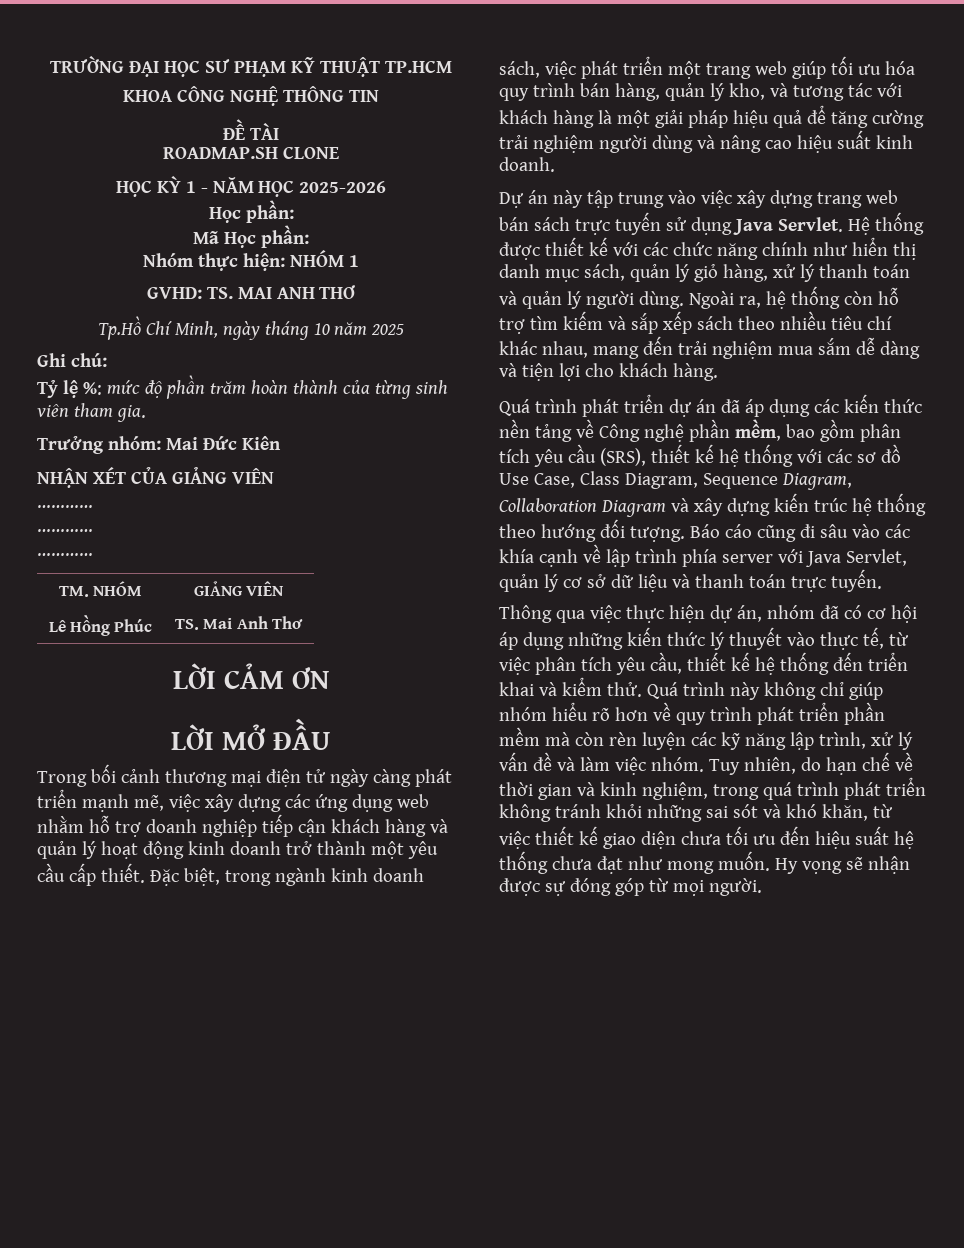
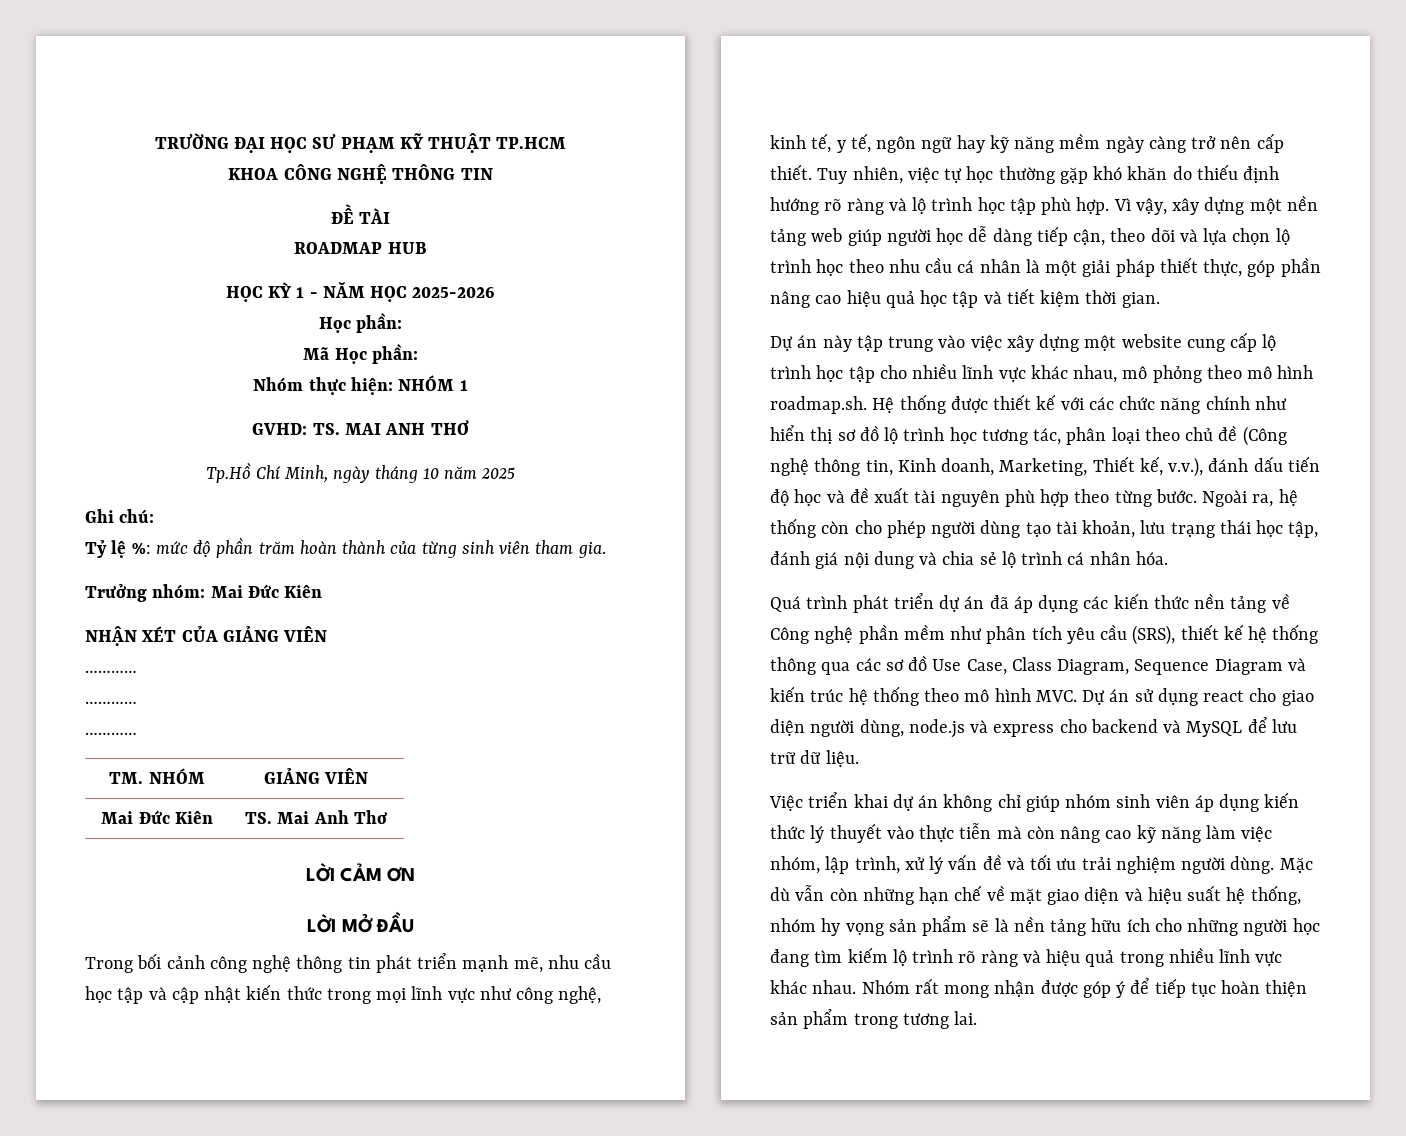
[163,146,339,159] ROADMAP.SH CLONE -> [294,242,427,254] ROADMAP HUB
[48,615,153,636] Lê Hồng Phúc -> [101,810,213,824] Mai Đức Kiên
[164,769,452,787] [37,789,429,812] [37,814,448,837] [37,841,438,859] [37,863,424,886] [499,56,915,79] [499,83,902,101] [499,105,924,128] [499,130,913,153] [499,157,555,172] thương mại điện tử ngày càng phát triển mạnh mẽ, việc xây dựng các ứng dụng web nhằm hỗ trợ doanh nghiệp tiếp cận khách hàng và quản lý hoạt động kinh doanh trở thành một yêu cầu cấp thiết. Đặc biệt, trong ngành kinh doanh sách, việc phát triển một trang web giúp tối ưu hóa quy trình bán hàng, quản lý kho, và tương tác với khách hàng là một giải pháp hiệu quả để tăng cường trải nghiệm người dùng và nâng cao hiệu suất kinh doanh. -> [209,953,612,973] [85,984,602,1004] [770,133,1284,153] [770,164,1280,184] [770,195,1318,215] [770,226,1290,246] [770,257,1321,277] [770,288,1160,308] công nghệ thông tin phát triển mạnh mẽ, nhu cầu học tập và cập nhật kiến thức trong mọi lĩnh vực như công nghệ, kinh tế, y tế, ngôn ngữ hay kỹ năng mềm ngày càng trở nên cấp thiết. Tuy nhiên, việc tự học thường gặp khó khăn do thiếu định hướng rõ ràng và lộ trình học tập phù hợp. Vì vậy, xây dựng một nền tảng web giúp người học dễ dàng tiếp cận, theo dõi và lựa chọn lộ trình học theo nhu cầu cá nhân là một giải pháp thiết thực, góp phần nâng cao hiệu quả học tập và tiết kiệm thời gian.
[816,190,898,208] [499,212,843,235] trang web bán sách trực tuyến sử dụng Java Servlet. -> [1084,332,1277,352] [770,363,1314,383] [770,396,867,414] một website cung cấp lộ trình học tập cho nhiều lĩnh vực khác nhau, mô phỏng theo mô hình roadmap.sh.
[499,264,910,282] [499,291,684,309] danh mục sách, quản lý giỏ hàng, xử lý thanh toán và quản lý người dùng. -> [837,425,1287,446] [770,456,1320,477] [770,487,1197,507] sơ đồ lộ trình học tương tác, phân loại theo chủ đề (Công nghệ thông tin, Kinh doanh, Marketing, Thiết kế, v.v.), đánh dấu tiến độ học và đề xuất tài nguyên phù hợp theo từng bước.
[877,287,899,305] [499,311,892,334] [499,336,920,359] [499,363,718,381] hỗ trợ tìm kiếm và sắp xếp sách theo nhiều tiêu chí khác nhau, mang đến trải nghiệm mua sắm dễ dàng và tiện lợi cho khách hàng. -> [854,520,1319,538] [770,551,1168,569] cho phép người dùng tạo tài khoản, lưu trạng thái học tập, đánh giá nội dung và chia sẻ lộ trình cá nhân hóa.
[734,419,855,442] mềm, bao gồm -> [903,624,983,640] mềm như
[796,449,822,463] với -> [770,657,851,675] thông qua
[781,473,852,490] [499,498,770,517] Diagram, Collaboration Diagram và xây dựng -> [1214,658,1306,675] Diagram và
[540,519,910,542] [499,544,907,567] [499,569,882,592] [499,605,917,623] [499,632,623,650] hướng đối tượng. Báo cáo cũng đi sâu vào các khía cạnh về lập trình phía server với Java Servlet, quản lý cơ sở dữ liệu và thanh toán trực tuyến. // Thông qua việc thực hiện dự án, nhóm đã có cơ hội áp dụng những -> [964,688,1314,706] [770,717,1297,738] [770,750,859,767] [769,792,1260,812] mô hình MVC. Dự án sử dụng react cho giao diện người dùng, node.js và express cho backend và MySQL để lưu trữ dữ liệu. // Việc triển khai dự án không chỉ giúp nhóm sinh viên áp dụng
[862,627,909,649] [499,652,908,675] [499,677,883,700] [499,702,885,725] [499,727,786,750] tế, từ việc phân tích yêu cầu, thiết kế hệ thống đến triển khai và kiểm thử. Quá trình này không chỉ giúp nhóm hiểu rõ hơn về quy trình phát triển phần mềm mà còn rèn luyện các kỹ năng -> [959,823,1273,843] [770,856,820,874] tiễn mà còn nâng cao kỹ năng làm việc nhóm,
[579,752,913,775] [499,777,926,800] [499,804,893,822] [499,826,914,849] [499,851,910,874] [499,878,762,896] làm việc nhóm. Tuy nhiên, do hạn chế về thời gian và kinh nghiệm, trong quá trình phát triển không tránh khỏi những sai sót và khó khăn, từ việc thiết kế giao diện chưa tối ưu đến hiệu suất hệ thống chưa đạt như mong muốn. Hy vọng sẽ nhận được sự đóng góp từ mọi người. -> [1030,854,1313,874] [770,885,1301,905] [770,916,1320,936] [770,947,1283,967] [770,978,1308,998] [770,1009,978,1029] tối ưu trải nghiệm người dùng. Mặc dù vẫn còn những hạn chế về mặt giao diện và hiệu suất hệ thống, nhóm hy vọng sản phẩm sẽ là nền tảng hữu ích cho những người học đang tìm kiếm lộ trình rõ ràng và hiệu quả trong nhiều lĩnh vực khác nhau. Nhóm rất mong nhận được góp ý để tiếp tục hoàn thiện sản phẩm trong tương lai.

